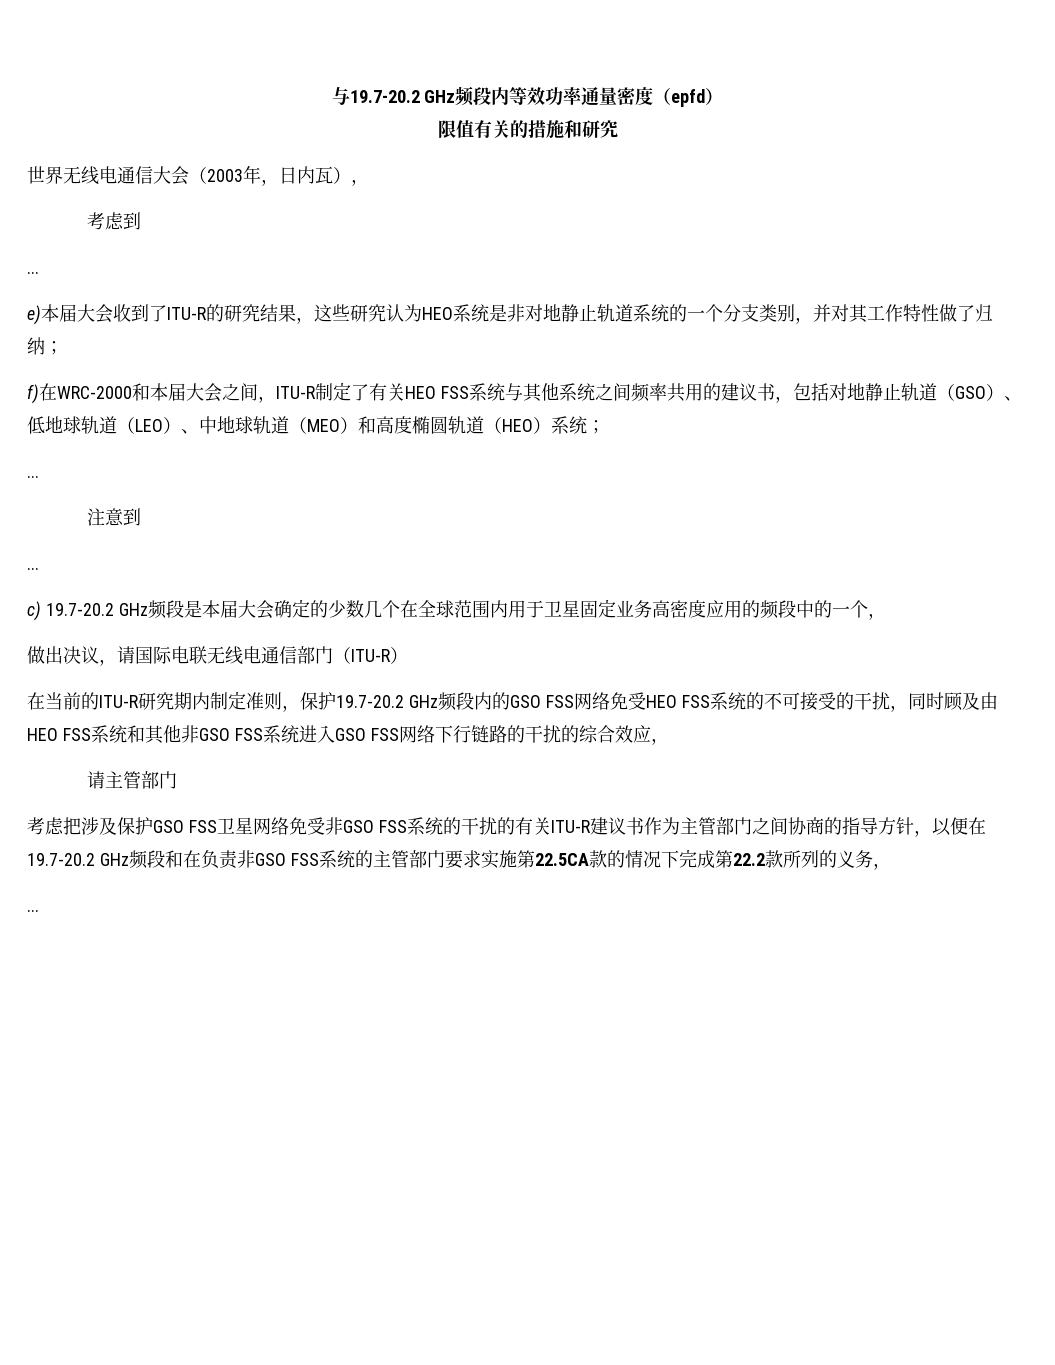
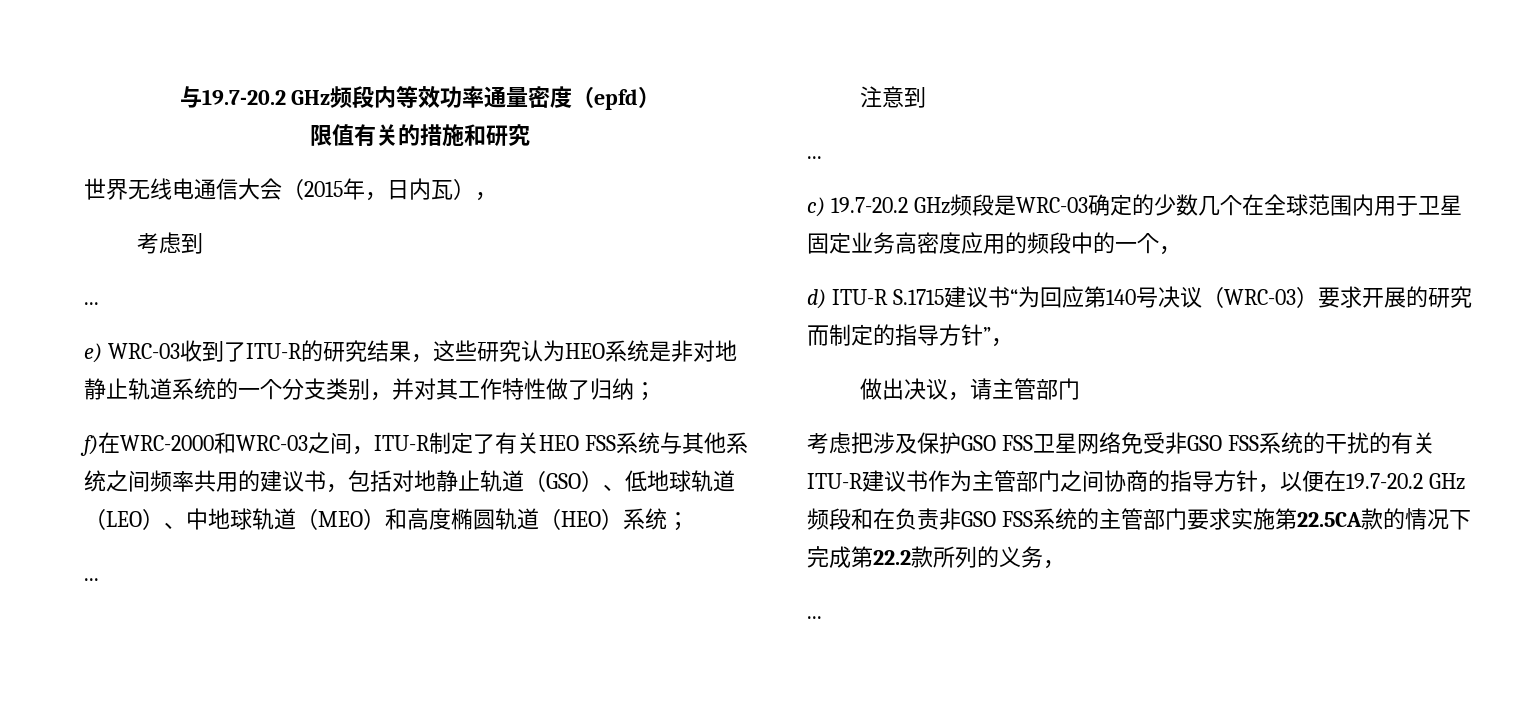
[207,169,243,182] 2003 -> [304,181,343,197] 2015
[41,304,113,323] 本届大会 -> [107,343,180,359] WRC-03
[150,383,222,402] 本届大会 -> [236,435,308,451] WRC-03
[201,600,274,619] 本届大会 -> [1015,197,1088,213] WRC-03
[27,646,408,666] [27,691,998,712] [27,725,669,745] 做出决议，请国际电联无线电通信部门（ITU-R） // 在当前的ITU-R研究期内制定准则，保护19.7-20.2 GHz频段内的GSO FSS网络免受HEO FSS系统的不可接受的干扰，同时顾及由HEO FSS系统和其他非GSO FSS系统进入GSO FSS网络下行链路的干扰的综合效应， // -> [807,286,1472,309] [807,324,1013,347] [859,378,970,401] d) ITU-R S.1715建议书“为回应第140号决议（WRC-03）要求开展的研究而制定的指导方针”， // 做出决议，

